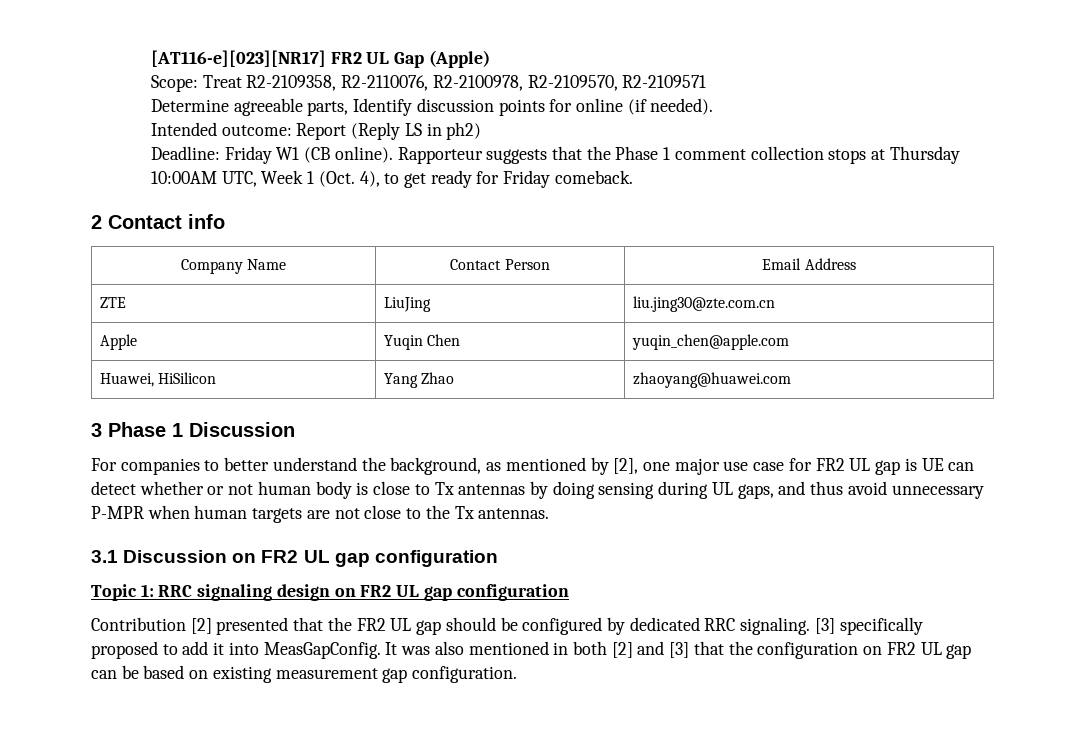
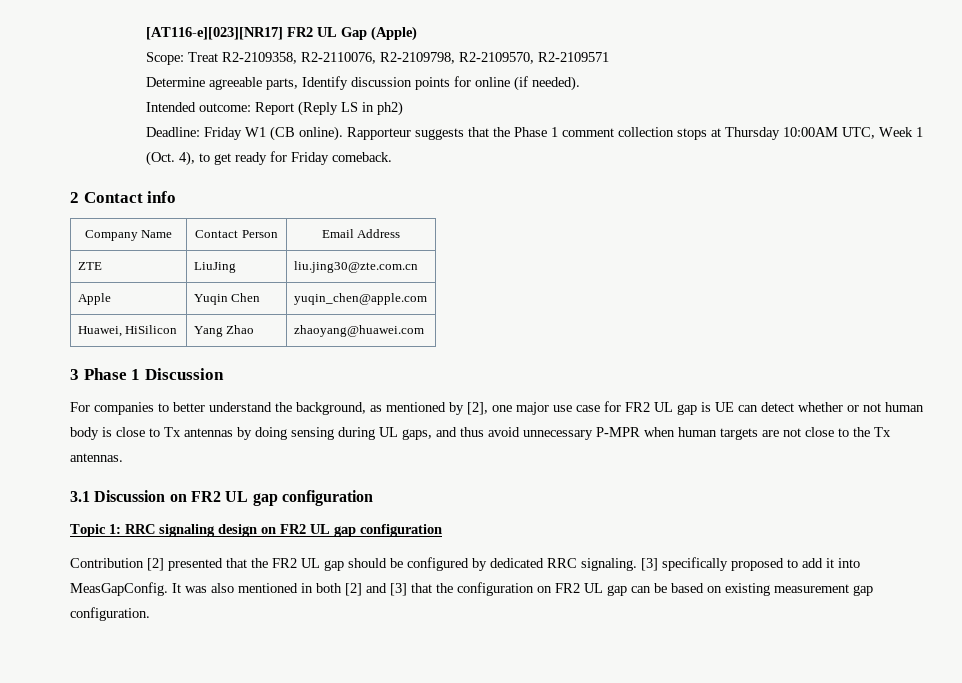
[432,75,523,91] R2-2100978, -> [380,52,456,64] R2-2109798,

